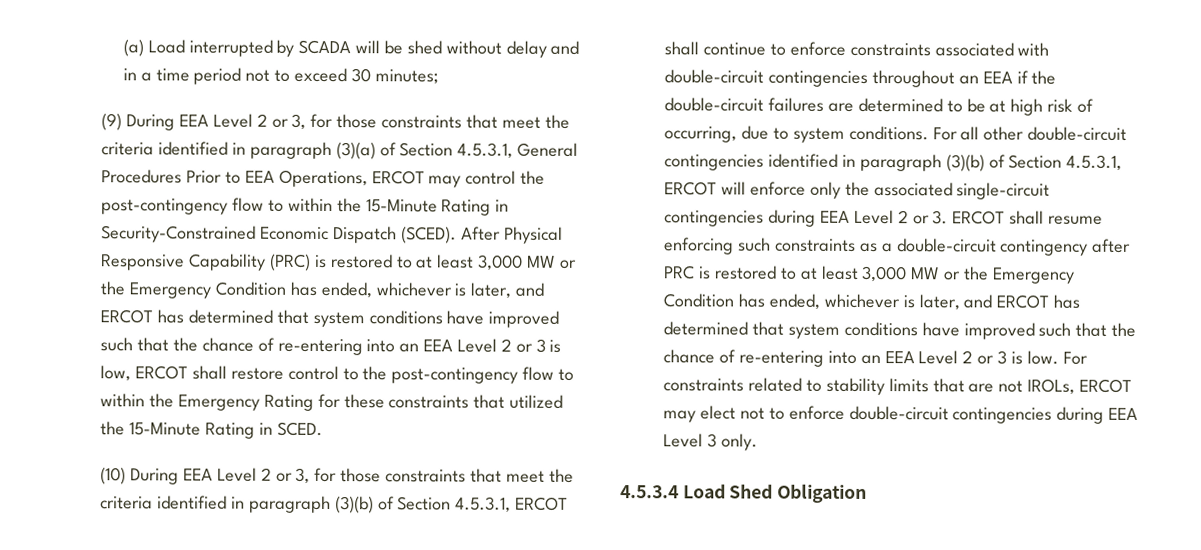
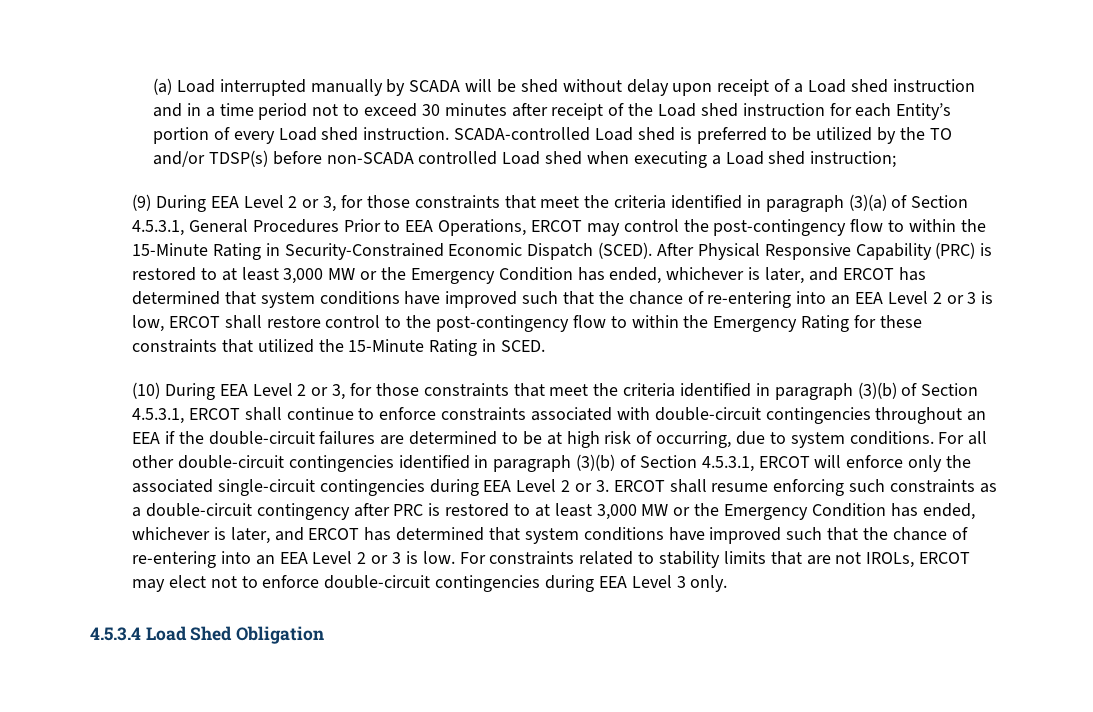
(273, 48) none -> [310,79,383,96] manually
(547, 49) none -> [672,79,975,96] upon receipt of a Load shed instruction
[374,69,439,85] minutes; -> [444,103,952,120] [152,127,952,144] [152,150,897,168] minutes after receipt of the Load shed instruction for each Entity’s portion of every Load shed instruction. SCADA-controlled Load shed is preferred to be utilized by the TO and/or TDSP(s) before non-SCADA controlled Load shed when executing a Load shed instruction;

